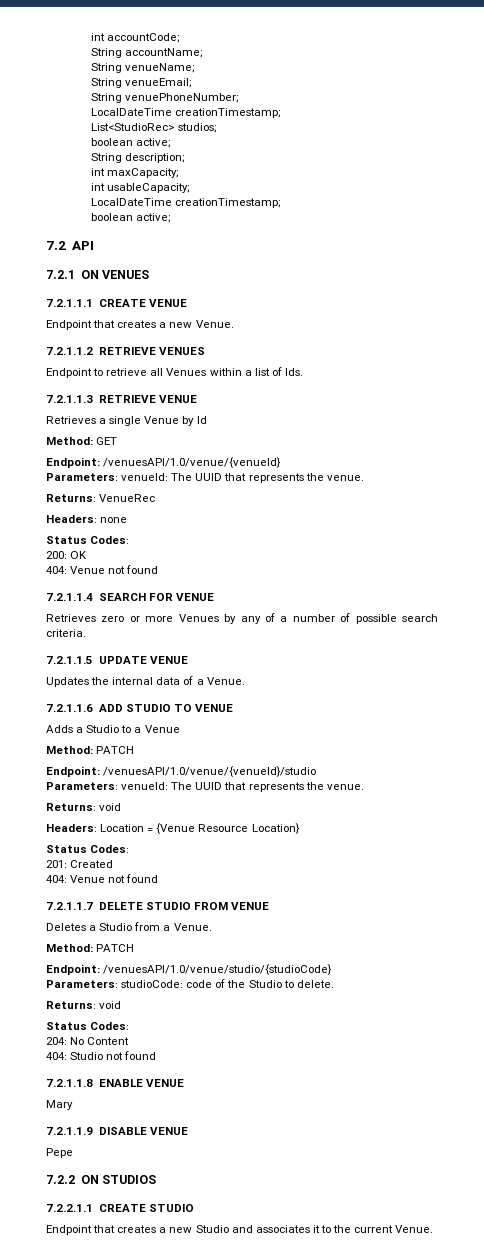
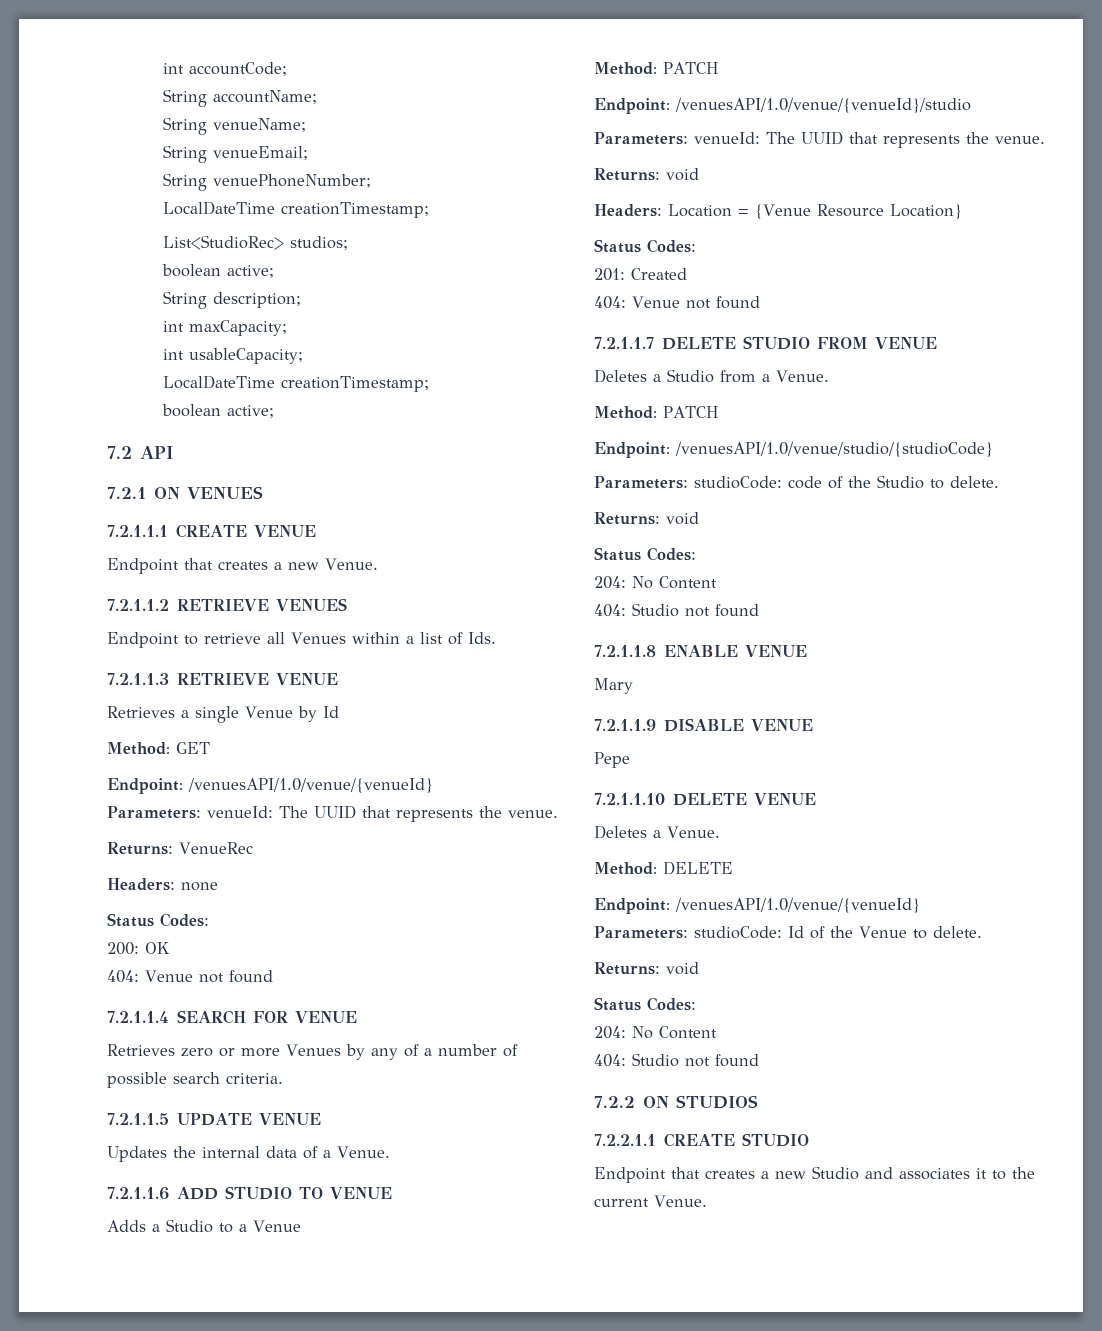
(73, 1153) none -> [594,793,817,806] [594,825,720,839] [594,861,733,875] [594,898,920,914] [594,926,982,939] [594,962,699,975] [594,997,696,1011] [594,1026,717,1039] [594,1053,759,1067] // 7.2.1.1.10 DELETE VENUE // Deletes a Venue. // Method: DELETE // Endpoint: /venuesAPI/1.0/venue/{venueId} // Parameters: studioCode: Id of the Venue to delete. // Returns: void // Status Codes: // 204: No Content // 404: Studio not found

